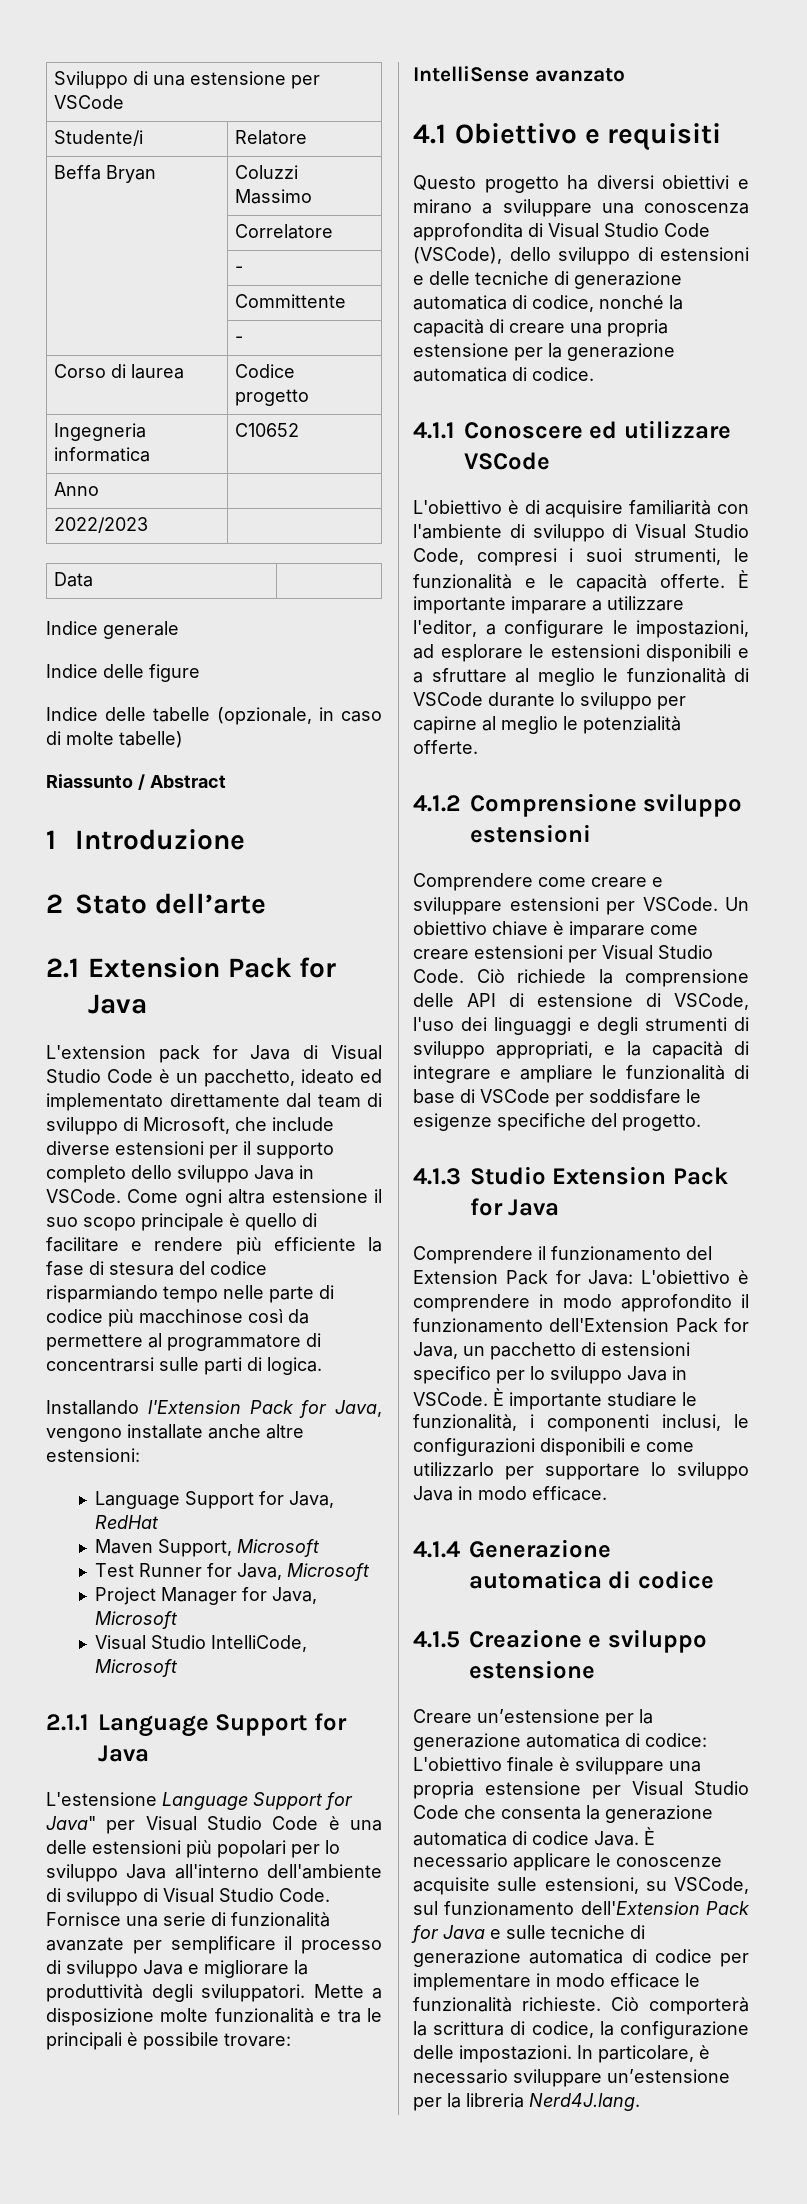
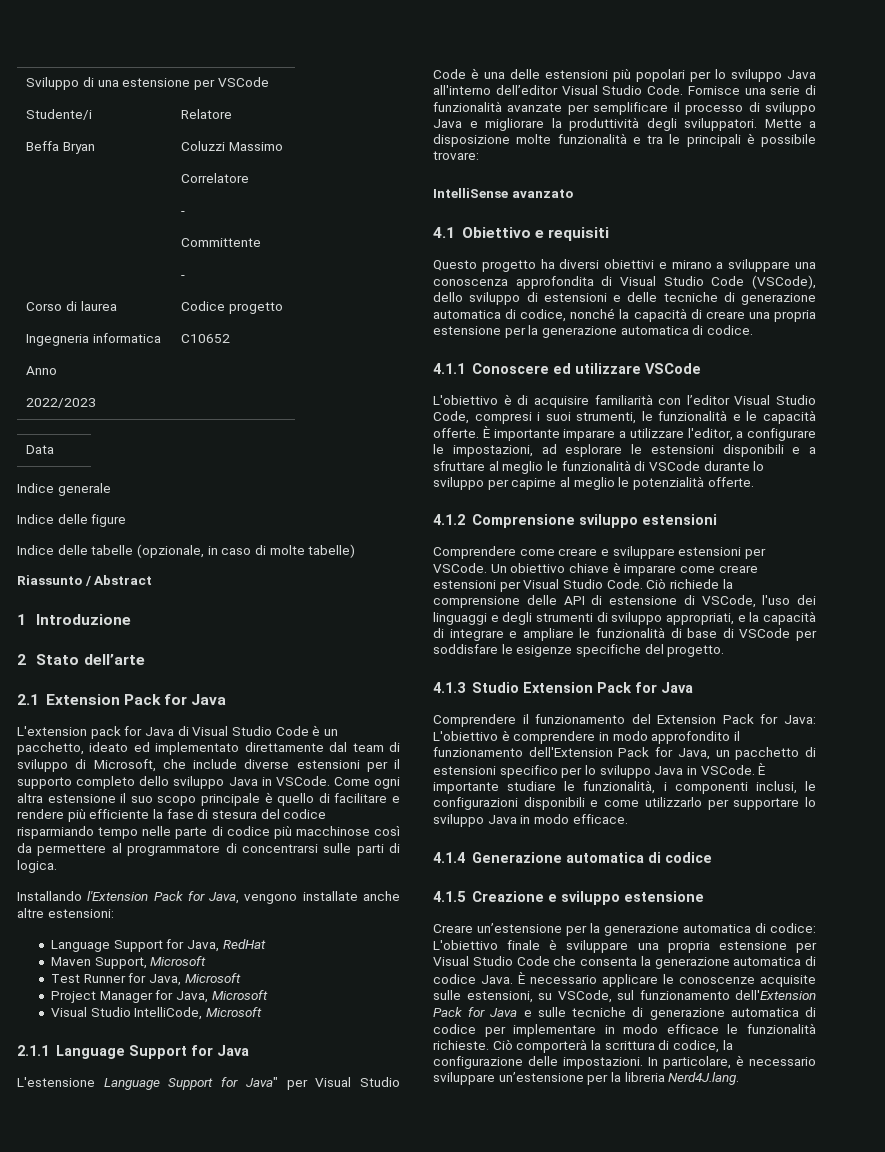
[267,1864,382,1879] [46,1888,158,1906] dell'ambiente di sviluppo di -> [495,85,558,95] dell’editor
[413,524,628,542] l'ambiente di sviluppo di -> [686,395,730,405] l’editor

